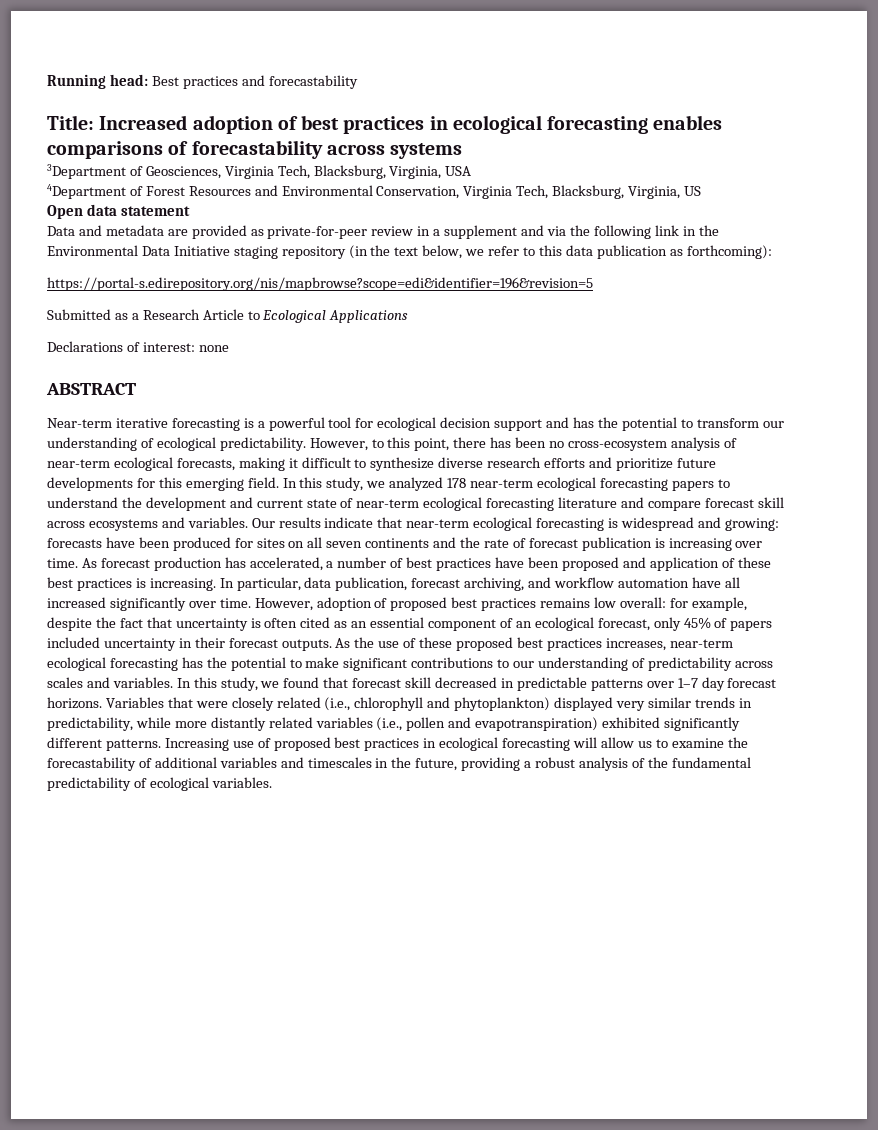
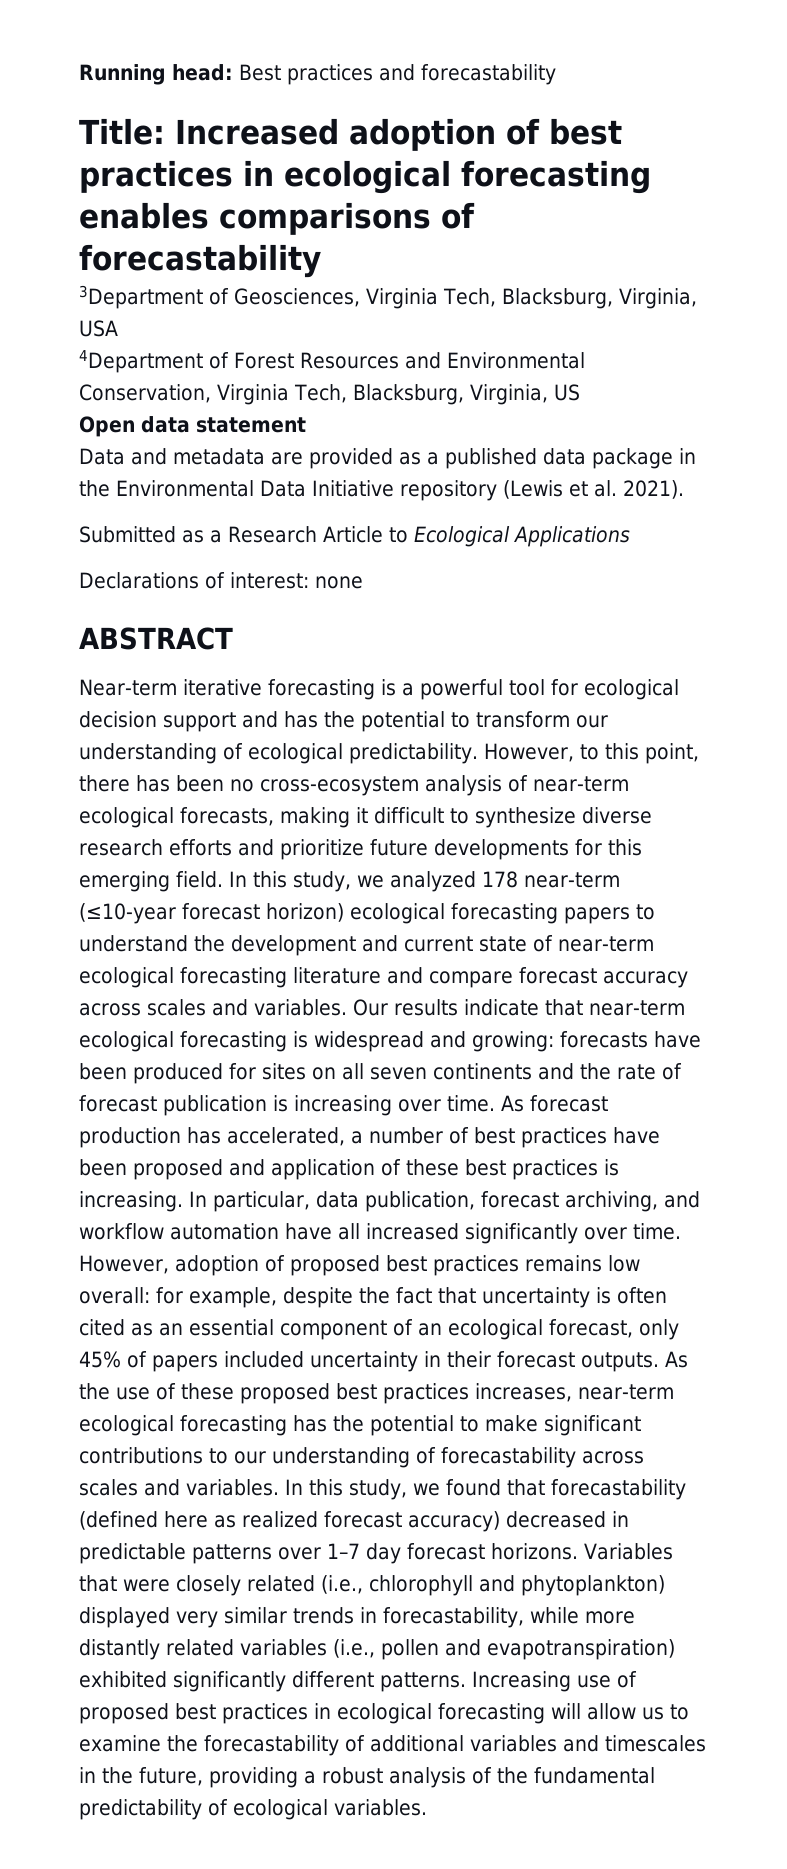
[326,143,463,159] across systems -> (321, 261) none
[267,225,679,239] private-for-peer review in a supplement and via the following link -> [427,448,673,469] a published data package
[233,245,772,259] [47,277,593,291] staging repository (in the text below, we refer to this data publication as forthcoming): // https://portal-s.edirepository.org/nis/mapbrowse?scope=edi&identifier=196&revision=5 -> [400,480,684,501] repository (Lewis et al. 2021).
(534, 483) none -> [79,903,344,924] (≤10-year forecast horizon)
[757,497,784,508] [47,519,158,531] skill across ecosystems -> [603,971,688,988] [79,999,206,1016] accuracy across scales
[647,657,732,671] predictability -> [441,1447,576,1468] forecastability
[352,677,432,688] forecast skill -> [551,1479,686,1500] [79,1511,500,1532] forecastability (defined here as realized forecast accuracy)
[47,717,133,731] predictability, -> [383,1607,524,1628] forecastability,

